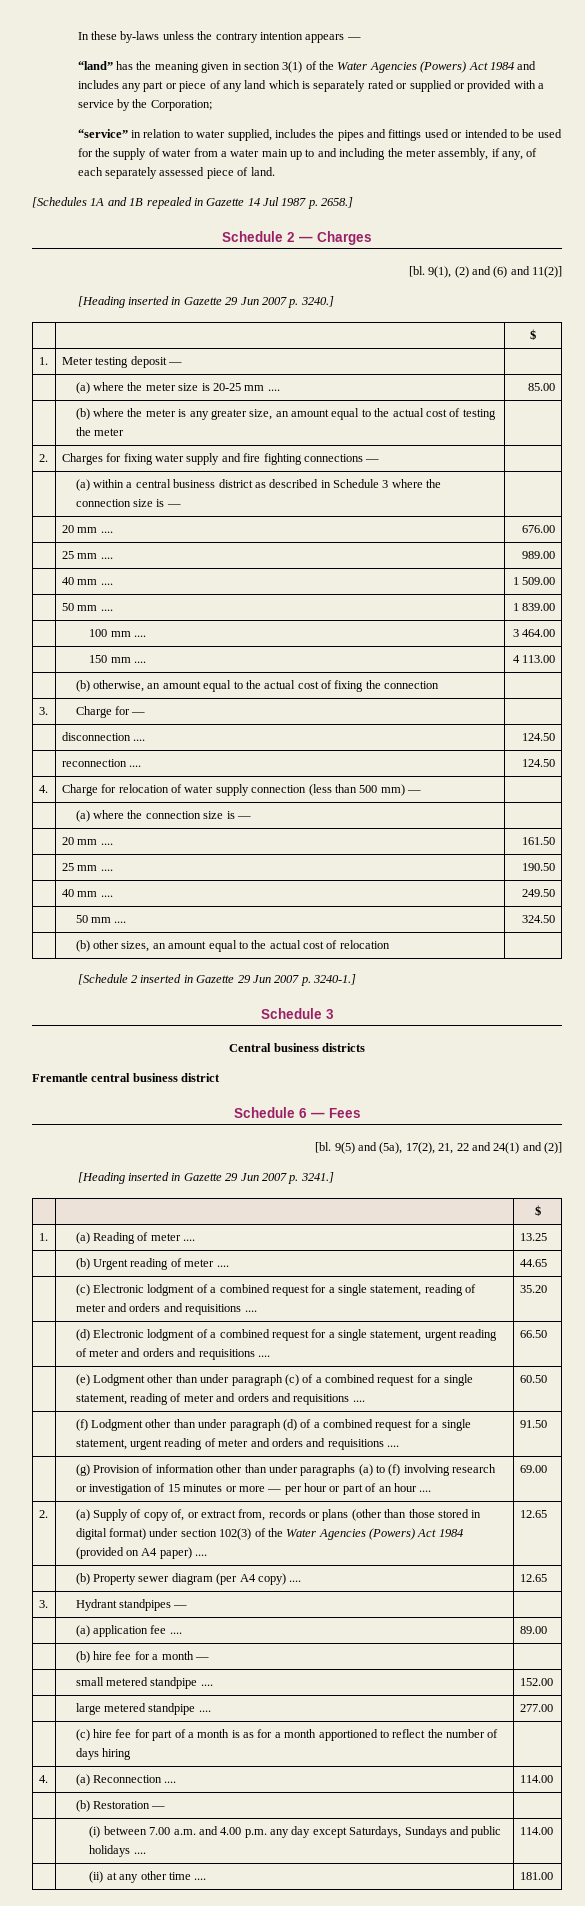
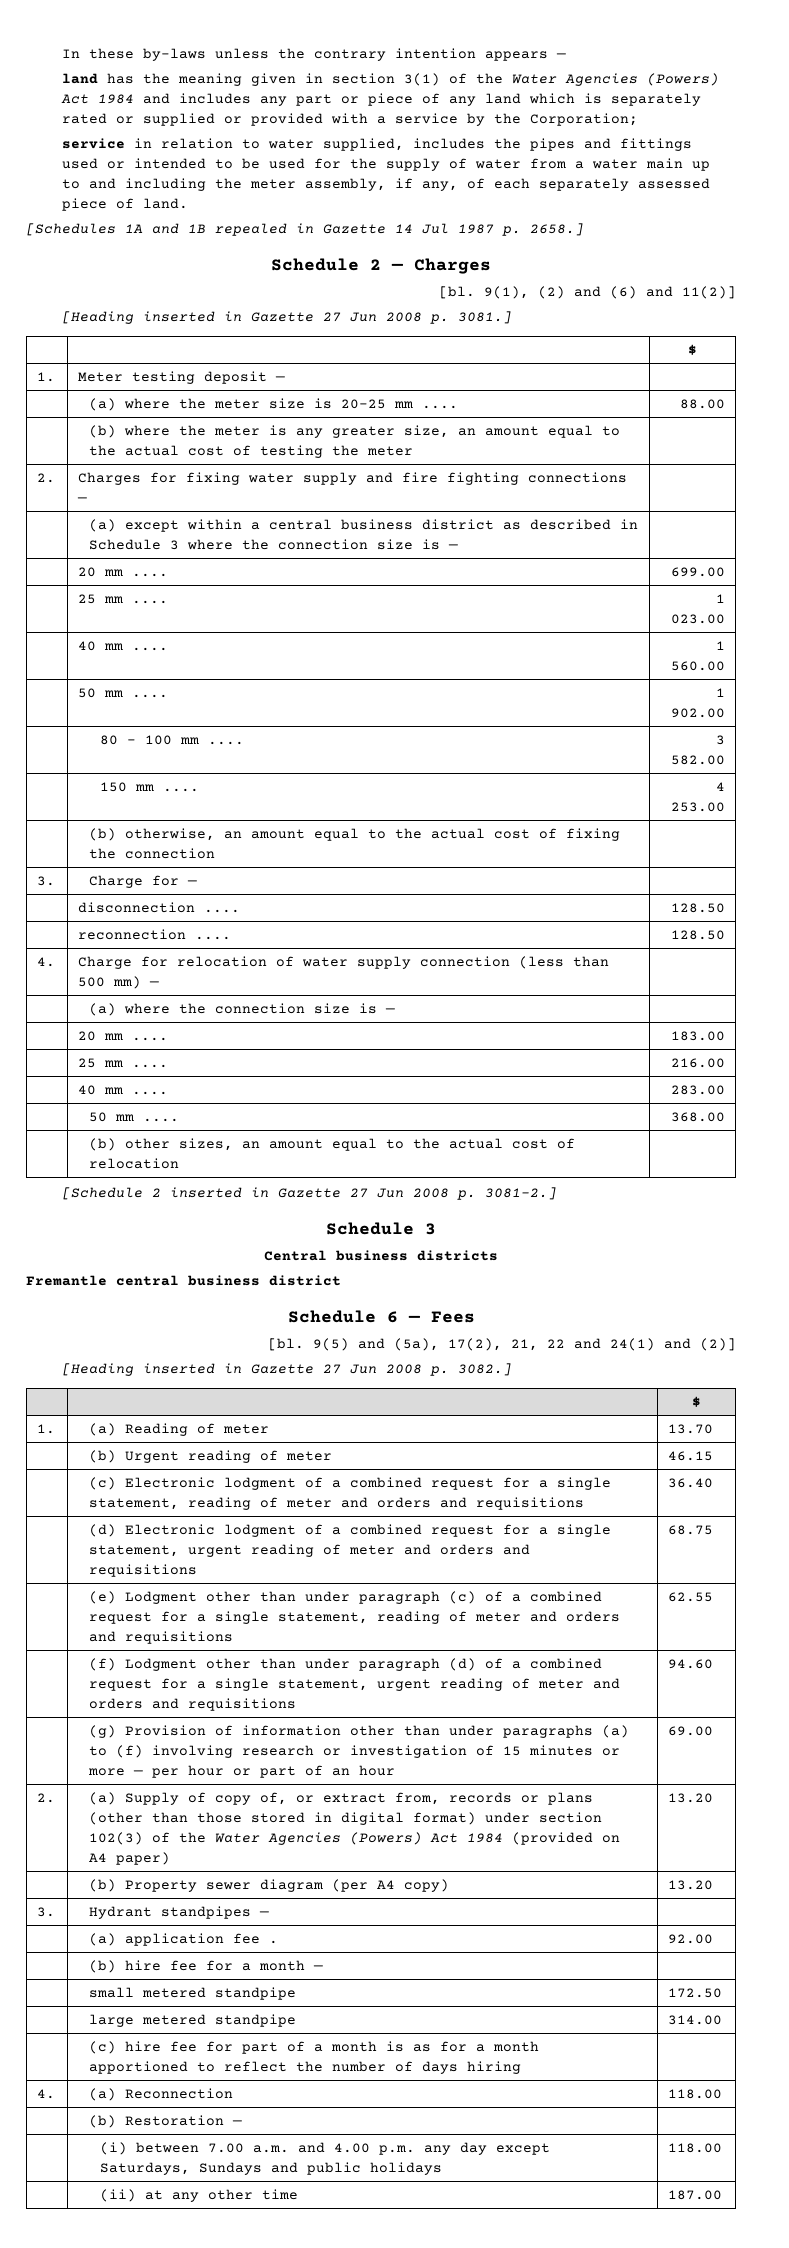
[77,61,113,70] “land” -> [62,73,99,84] land
[77,129,128,138] “service” -> [62,138,126,149] service
[225,296,334,308] 29 Jun 2007 p. 3240.] -> [323,311,513,324] 27 Jun 2008 p. 3081.]
[528,383,556,391] 85.00 -> [679,399,725,409] 88.00
(90, 485) none -> [125,520,180,532] except
[522,525,556,533] [61,551,113,559] [522,551,556,559] 676.00 // | 25 mm .... | 989.00 -> [670,567,725,577] [78,594,169,604] [715,594,725,603] [670,614,725,624] 699.00 // | 25 mm .... | 1 023.00
[522,577,556,585] 509.00 -> [670,661,725,671] 560.00
[522,603,556,611] 839.00 // | -> [670,708,725,718] [99,735,136,745] 902.00 // | 80 –
[522,629,556,637] 464.00 -> [670,755,725,765] 582.00
[522,655,556,663] 113.00 -> [670,802,725,812] 253.00
[522,733,556,741] 124.50 -> [670,903,725,913] 128.50
[522,759,556,767] 124.50 -> [670,930,725,940] 128.50
[522,837,556,845] [61,863,113,871] [522,863,556,871] [61,889,113,897] [522,889,556,897] [75,915,127,923] [522,915,556,923] 161.50 // | 25 mm .... | 190.50 // | 40 mm .... | 249.50 // | 50 mm .... | 324.50 -> [670,1031,725,1041] [78,1058,169,1068] [670,1058,725,1068] [78,1085,169,1095] [670,1085,725,1095] [89,1112,180,1122] [670,1112,725,1122] 183.00 // | 25 mm .... | 216.00 // | 40 mm .... | 283.00 // | 50 mm .... | 368.00
[237,974,357,986] 29 Jun 2007 p. 3240-1.] -> [350,1187,558,1200] 27 Jun 2008 p. 3081-2.]
[225,1172,334,1184] 29 Jun 2007 p. 3241.] -> [323,1363,513,1376] 27 Jun 2008 p. 3082.]
[183,1239,196,1241] [519,1233,547,1241] .... | 13.25 -> [668,1424,714,1434] | 13.70
[216,1265,229,1267] [519,1259,547,1267] .... | 44.65 -> [668,1451,714,1461] | 46.15
[244,1310,257,1312] [519,1285,547,1293] .... | 35.20 -> [668,1478,714,1488] | 36.40
[257,1355,270,1357] [519,1330,547,1338] .... | 66.50 -> [668,1525,714,1535] | 68.75
[352,1400,365,1402] [519,1375,547,1383] .... | 60.50 -> [668,1592,714,1602] | 62.55
[387,1445,400,1447] [519,1420,547,1428] .... | 91.50 -> [668,1659,714,1669] | 94.60
[419,1490,432,1492] .... -> (396, 1770) none
[195,1554,208,1556] [519,1510,547,1518] .... | 12.65 -> [668,1793,714,1803] | 13.20
[289,1580,302,1582] [519,1574,547,1582] .... | 12.65 -> [668,1880,714,1890] | 13.20
[169,1632,182,1634] [519,1626,547,1634] .... | 89.00 -> [269,1940,279,1944] [668,1934,714,1944] . | 92.00
[200,1684,213,1686] [519,1678,553,1686] .... | 152.00 -> [668,1988,723,1998] | 172.50
[198,1710,211,1712] [519,1704,553,1712] .... | 277.00 -> [668,2015,723,2025] | 314.00
[164,1781,177,1783] [519,1775,553,1783] .... | 114.00 -> [668,2089,723,2099] | 118.00
[133,1852,146,1854] [519,1827,553,1835] .... | 114.00 -> [668,2143,723,2153] | 118.00
[194,1878,207,1880] [519,1872,553,1880] .... | 181.00 -> [668,2190,723,2200] | 187.00

